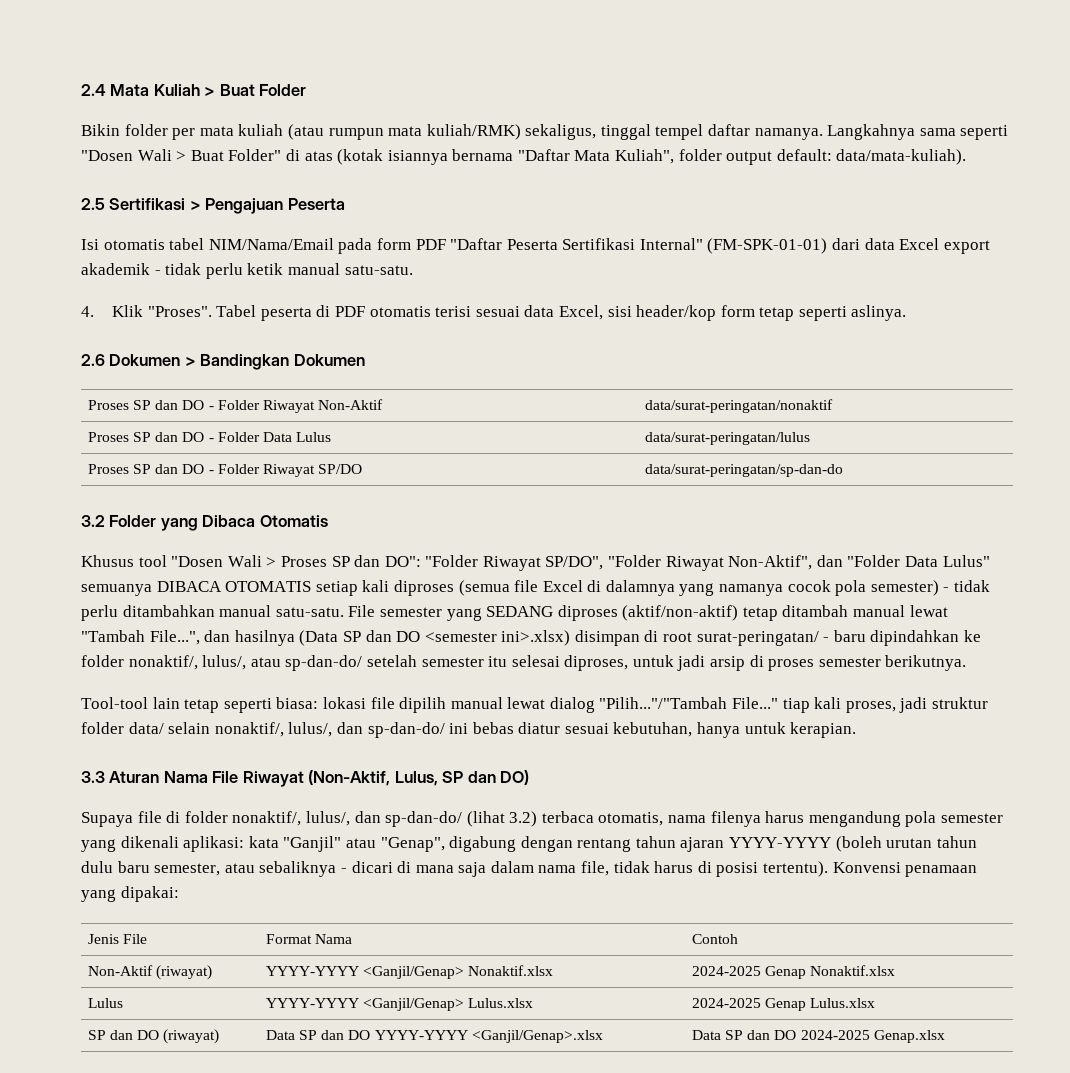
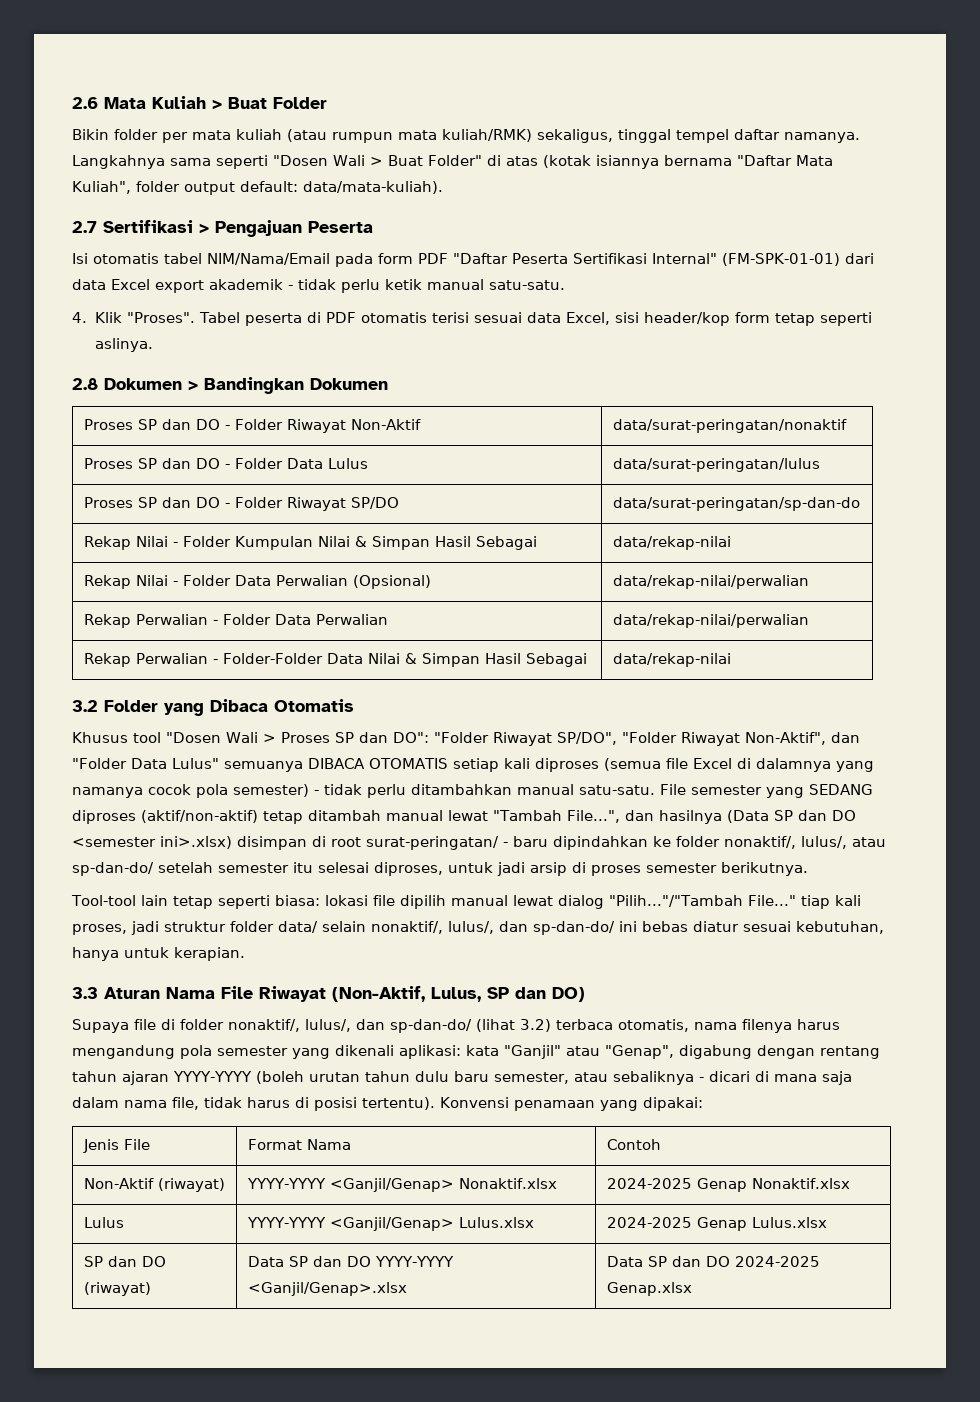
[81,84,106,96] 2.4 -> [72,97,98,109] 2.6
[81,198,105,210] 2.5 -> [72,221,97,233] 2.7
[81,354,105,366] 2.6 -> [72,378,98,390] 2.8
(843, 470) none -> [83,536,537,550] [612,536,731,550] [83,575,431,589] [612,575,809,589] [83,614,388,628] [612,614,809,628] [83,653,587,667] [612,653,731,667] // Rekap Nilai - Folder Kumpulan Nilai & Simpan Hasil Sebagai | data/rekap-nilai // Rekap Nilai - Folder Data Perwalian (Opsional) | data/rekap-nilai/perwalian // Rekap Perwalian - Folder Data Perwalian | data/rekap-nilai/perwalian // Rekap Perwalian - Folder-Folder Data Nilai & Simpan Hasil Sebagai | data/rekap-nilai

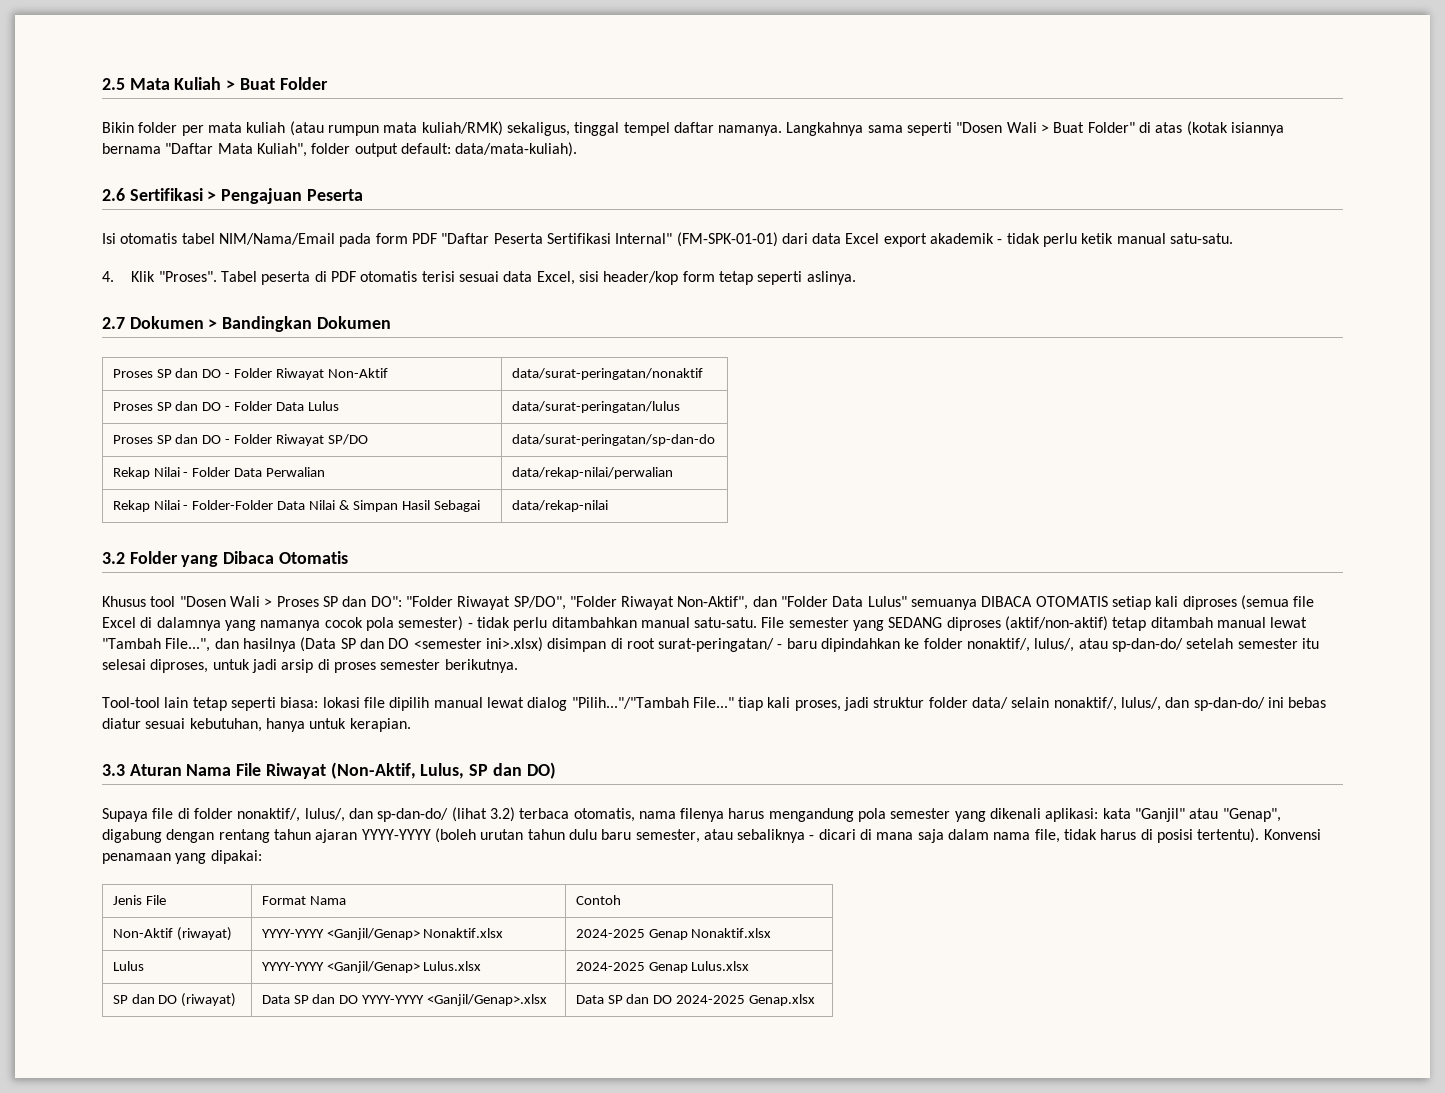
[72,97,98,109] 2.6 -> [102,78,125,90] 2.5
[72,221,97,233] 2.7 -> [102,188,125,201] 2.6
[72,378,98,390] 2.8 -> [102,317,125,329] 2.7
[234,536,537,550] [612,536,731,550] [83,575,431,589] [612,575,809,589] [83,614,271,628] Kumpulan Nilai & Simpan Hasil Sebagai | data/rekap-nilai // Rekap Nilai - Folder Data Perwalian (Opsional) | data/rekap-nilai/perwalian // Rekap Perwalian - Folder -> (231, 472) none
[135,653,208,664] Perwalian -> [153,500,180,510] Nilai

